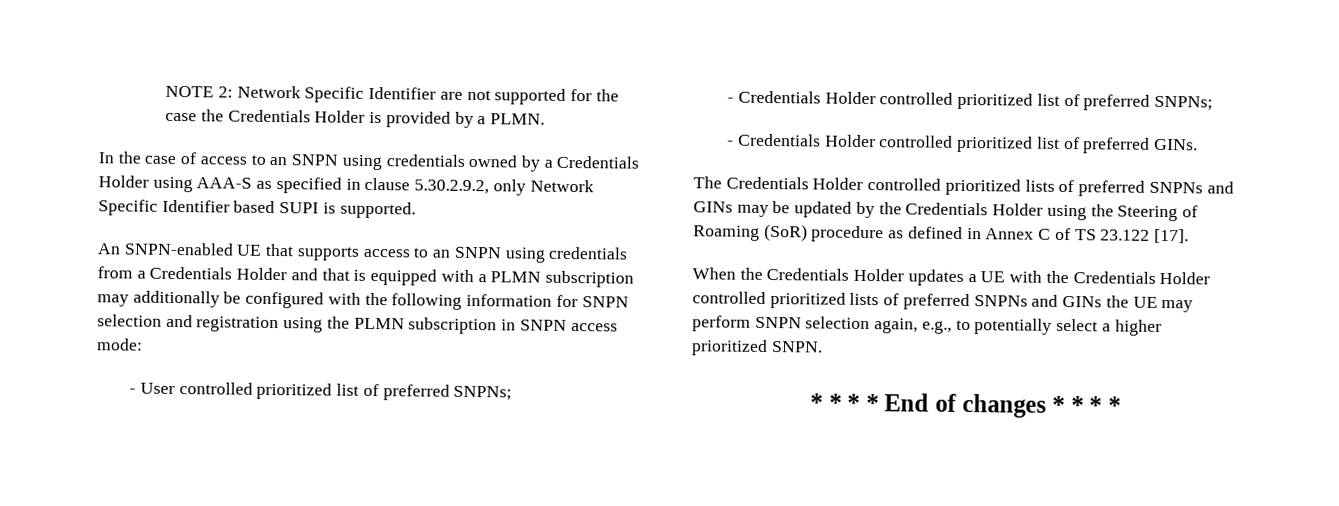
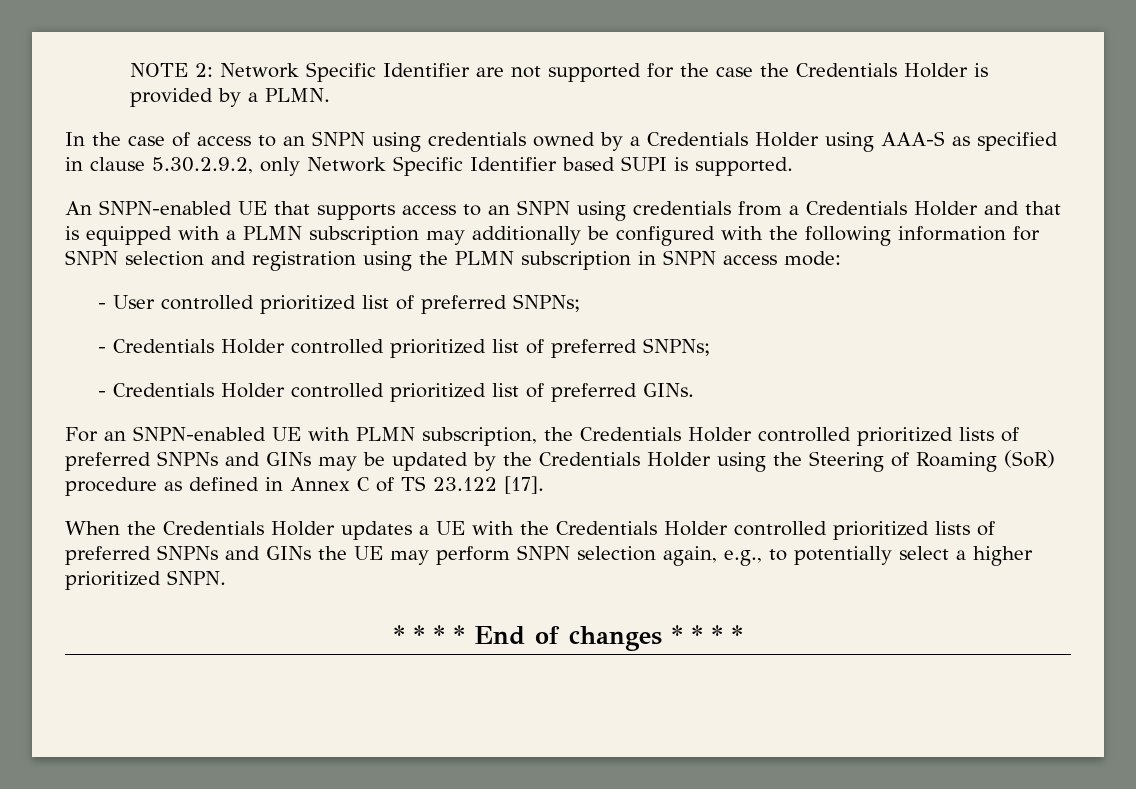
[693,176,722,189] The -> [65,426,573,446] For an SNPN-enabled UE with PLMN subscription, the

